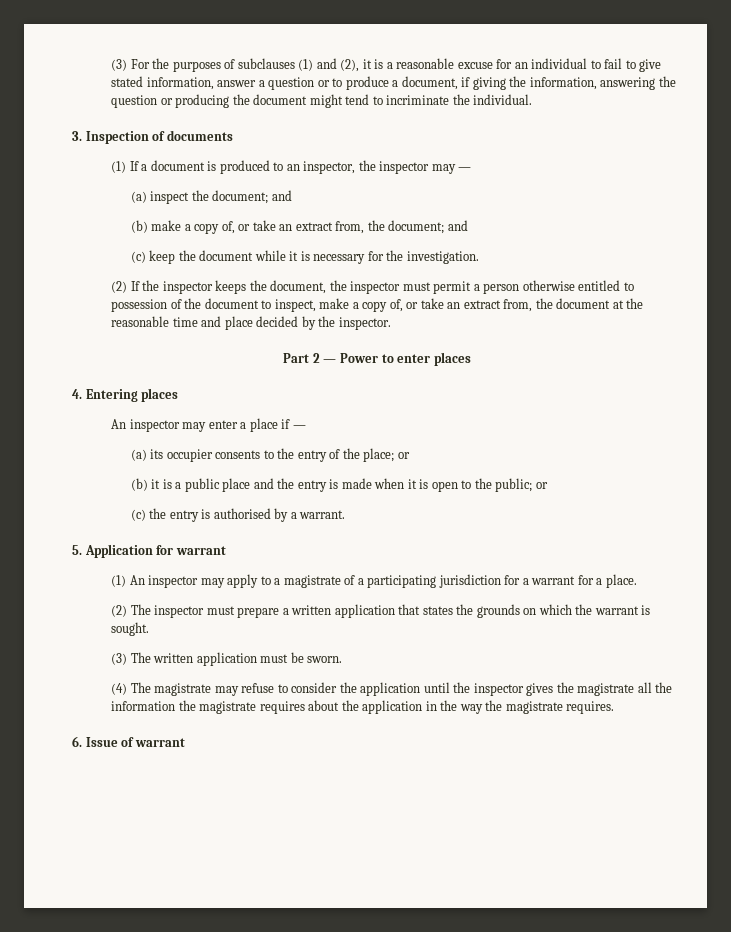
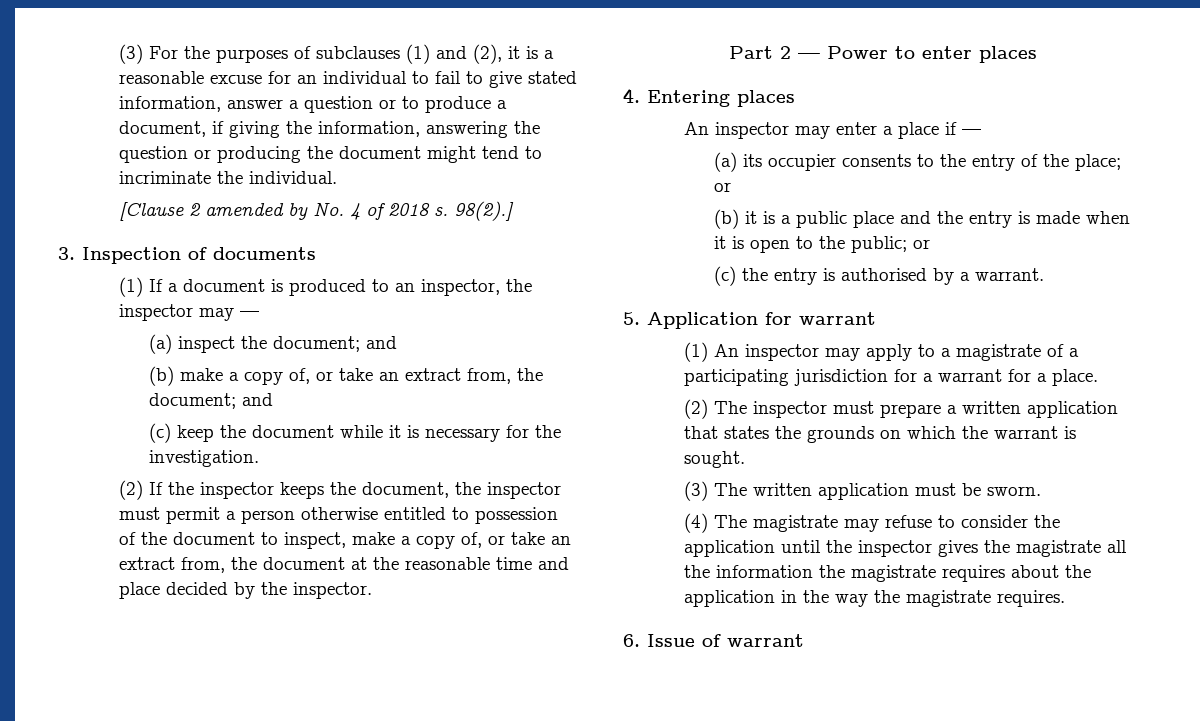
(533, 99) none -> [118,201,514,221] // [Clause 2 amended by No. 4 of 2018 s. 98(2).]

